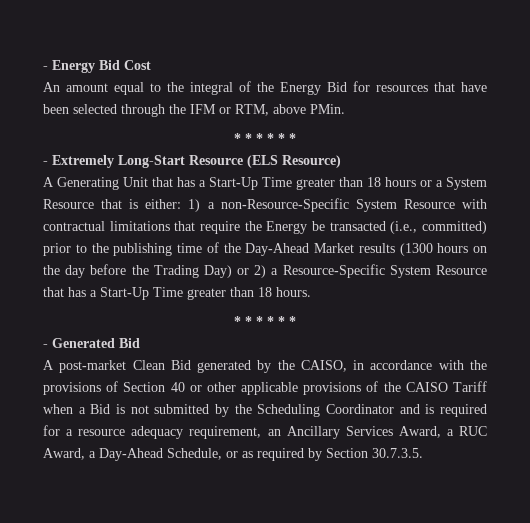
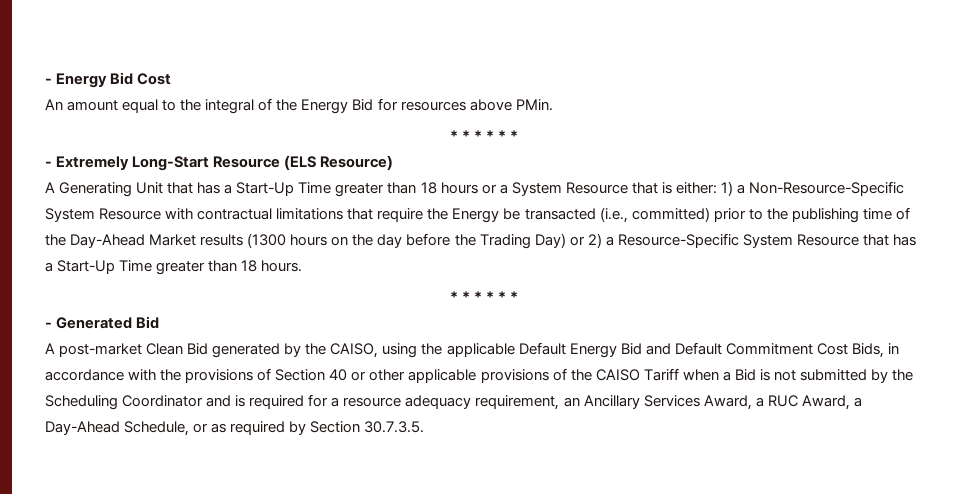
[434,82,487,92] [43,104,269,117] that have been selected through the IFM or RTM, -> (466, 106) none
[220,198,349,212] non-Resource-Specific -> [749,181,905,196] Non-Resource-Specific
(347, 366) none -> [382,342,884,358] using the applicable Default Energy Bid and Default Commitment Cost Bids,

